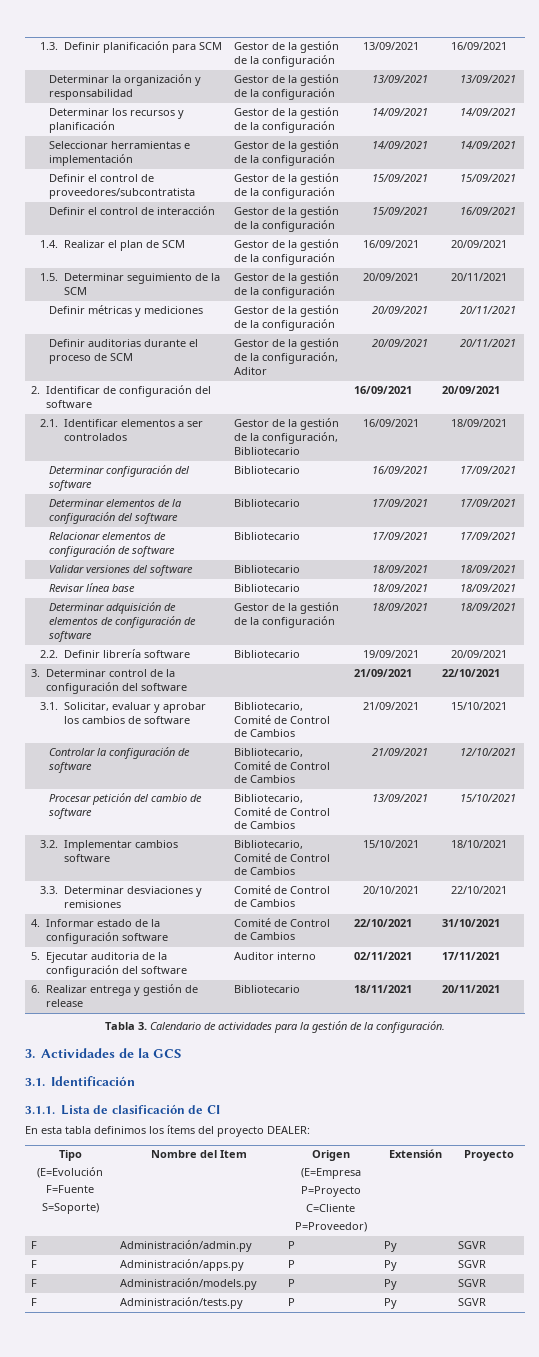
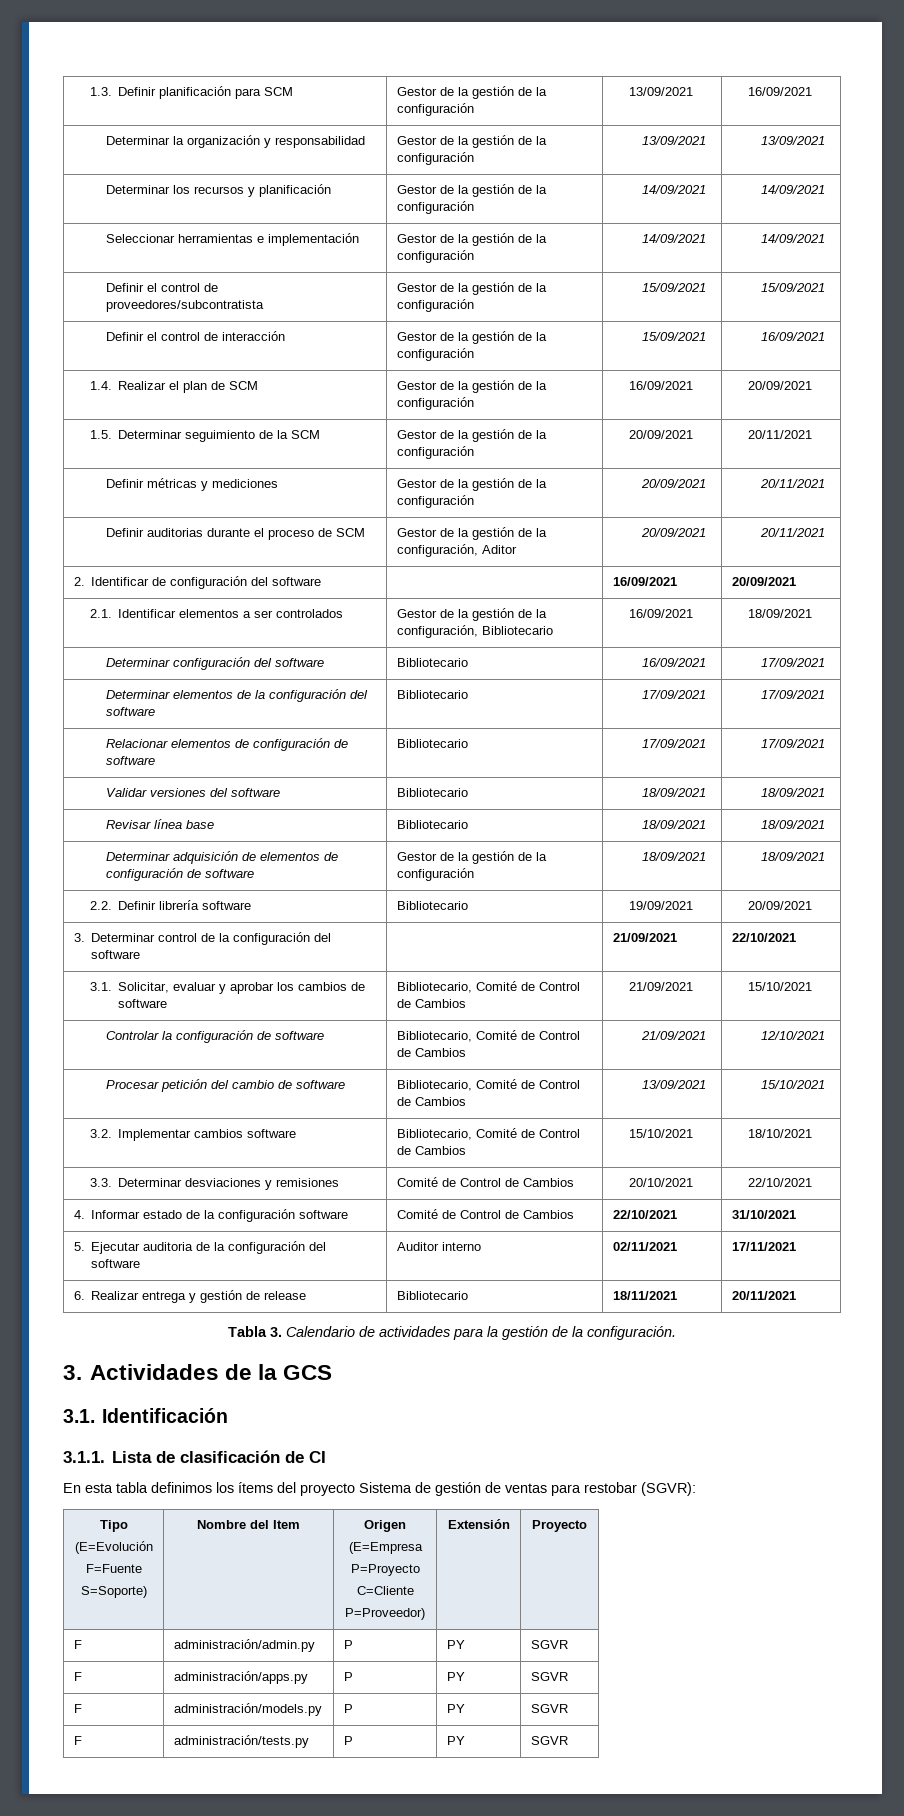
[267,1126,310,1134] DEALER: -> [359,1482,696,1496] Sistema de gestión de ventas para restobar (SGVR):
[120,1240,253,1252] [288,1241,296,1249] [384,1241,398,1252] [458,1241,487,1249] [31,1260,38,1268] [120,1259,245,1271] [288,1260,296,1268] [384,1260,398,1271] [458,1260,487,1268] [31,1279,38,1287] [120,1278,258,1290] [288,1279,296,1287] [384,1279,398,1290] [458,1279,487,1287] [31,1298,38,1306] [120,1297,244,1309] [288,1298,296,1306] [384,1298,398,1309] Administración/admin.py | P | Py | SGVR // F | Administración/apps.py | P | Py | SGVR // F | Administración/models.py | P | Py | SGVR // F | Administración/tests.py | P | Py -> [173,1639,315,1652] [343,1640,353,1649] [446,1640,465,1649] [530,1640,568,1649] [73,1672,82,1681] [173,1671,308,1684] [343,1672,353,1681] [446,1672,465,1681] [530,1672,568,1681] [73,1704,82,1713] [173,1703,322,1716] [343,1704,353,1713] [446,1704,465,1713] [530,1704,568,1713] [73,1736,82,1745] [173,1735,309,1748] [343,1736,353,1745] [446,1736,465,1745] administración/admin.py | P | PY | SGVR // F | administración/apps.py | P | PY | SGVR // F | administración/models.py | P | PY | SGVR // F | administración/tests.py | P | PY

